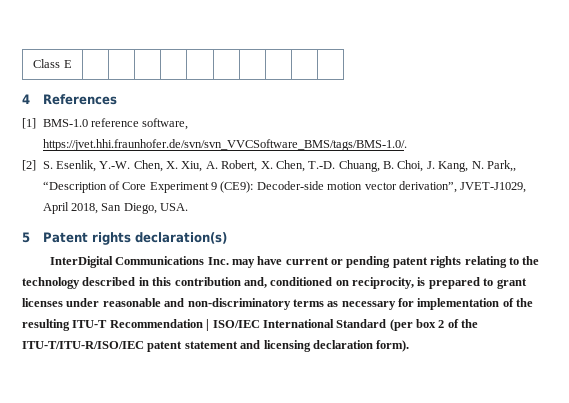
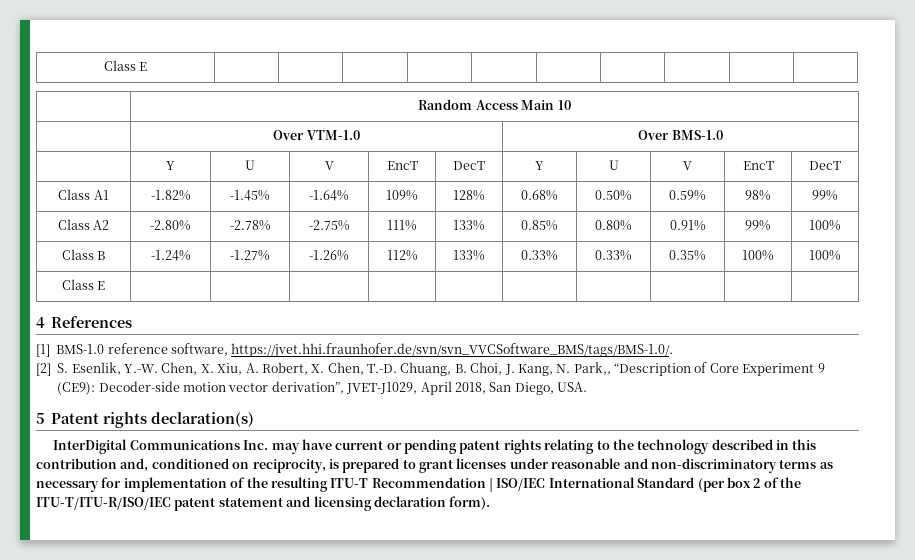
[33,59,72,68] Class E | | | | | | | | | | -> [103,60,148,71] [418,99,571,110] [273,130,360,140] [638,130,723,140] [166,161,175,170] [245,160,255,170] [324,161,334,170] [386,161,418,170] [453,161,485,170] [535,161,544,170] [608,160,619,170] [683,161,692,170] [742,161,774,170] [809,161,841,170] [58,189,109,200] [150,190,191,201] [230,190,270,201] [309,190,349,201] [386,190,418,201] [453,190,485,201] [521,190,558,201] [595,190,632,201] [669,190,706,201] [745,190,771,201] [812,190,838,201] [57,219,110,230] [150,220,191,231] [229,220,271,231] [308,220,350,231] [387,220,417,231] [453,220,485,231] [521,220,558,231] [595,220,632,231] [669,220,706,231] [745,220,771,231] [809,220,841,231] [61,249,106,260] [150,250,191,261] [230,250,270,261] [309,250,349,261] [386,250,418,261] [453,250,485,261] [521,250,558,261] [595,250,632,261] [669,250,706,261] [742,250,774,261] [809,250,841,261] [61,279,106,290] Class E | | | | | | | | | | // | Random Access Main 10 // | Over VTM-1.0 | Over BMS-1.0 // | Y | U | V | EncT | DecT | Y | U | V | EncT | DecT // Class A1 | -1.82% | -1.45% | -1.64% | 109% | 128% | 0.68% | 0.50% | 0.59% | 98% | 99% // Class A2 | -2.80% | -2.78% | -2.75% | 111% | 133% | 0.85% | 0.80% | 0.91% | 99% | 100% // Class B | -1.24% | -1.27% | -1.26% | 112% | 133% | 0.33% | 0.33% | 0.35% | 100% | 100% // Class E | | | | | | | | | |

